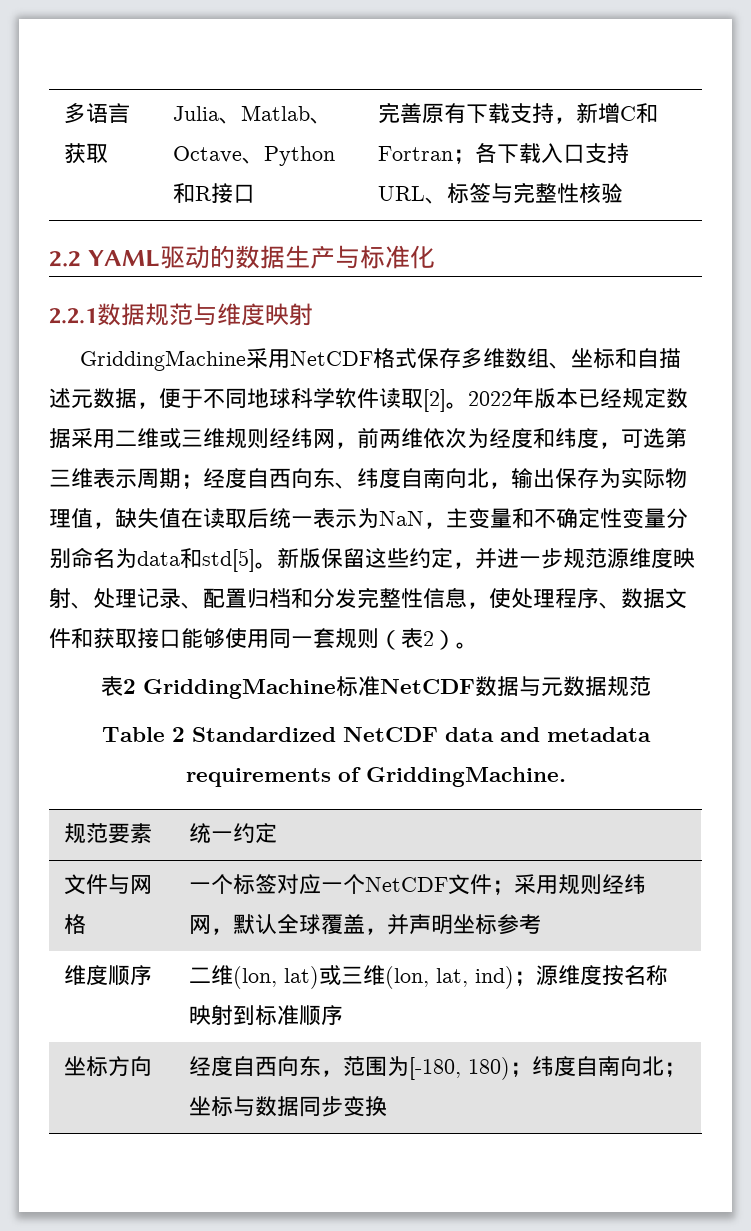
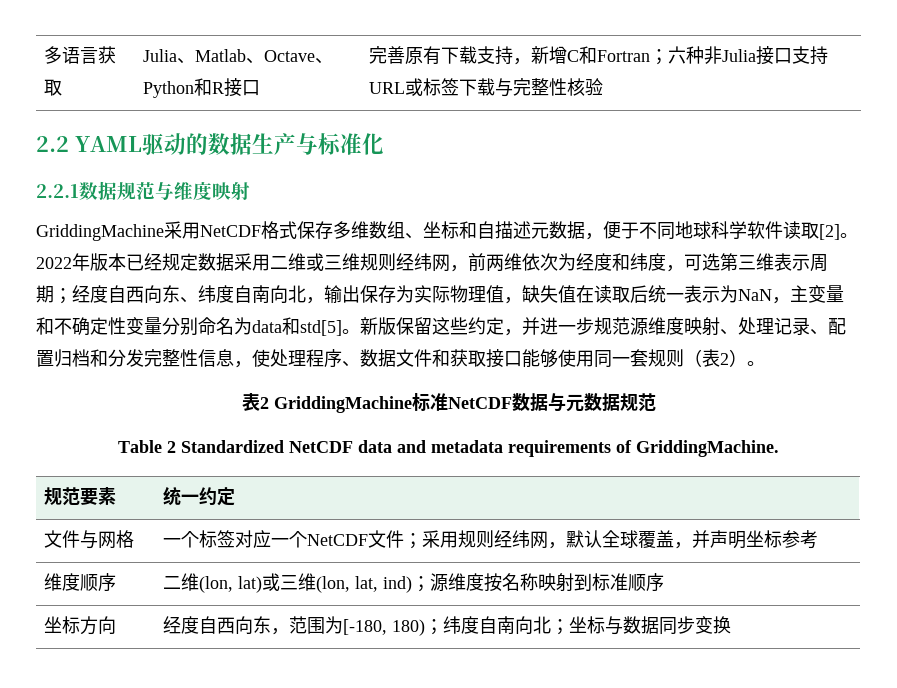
[475,143,630,164] [378,183,492,204] 各下载入口支持URL、标签 -> [668,46,829,65] [369,78,496,96] 六种非Julia接口支持URL或标签下载

